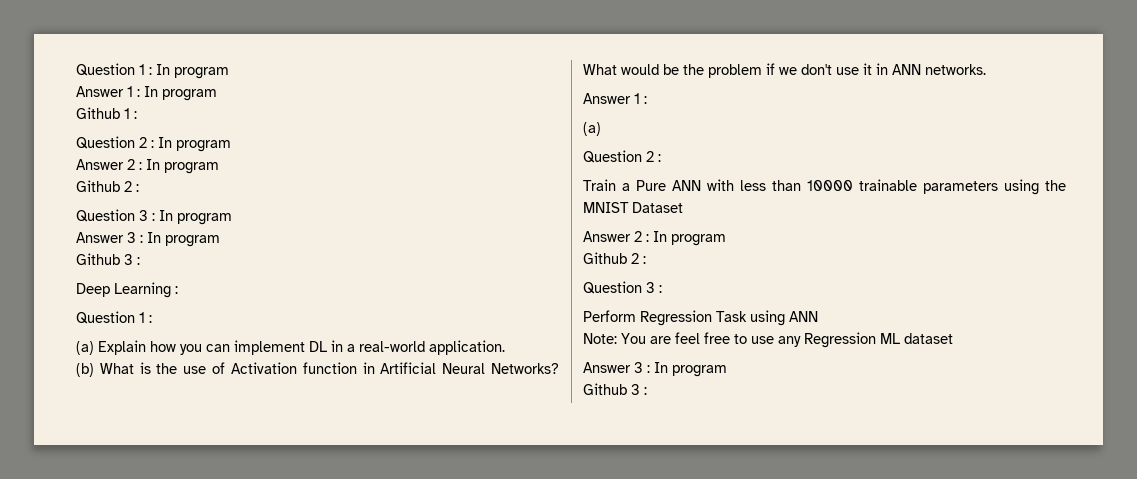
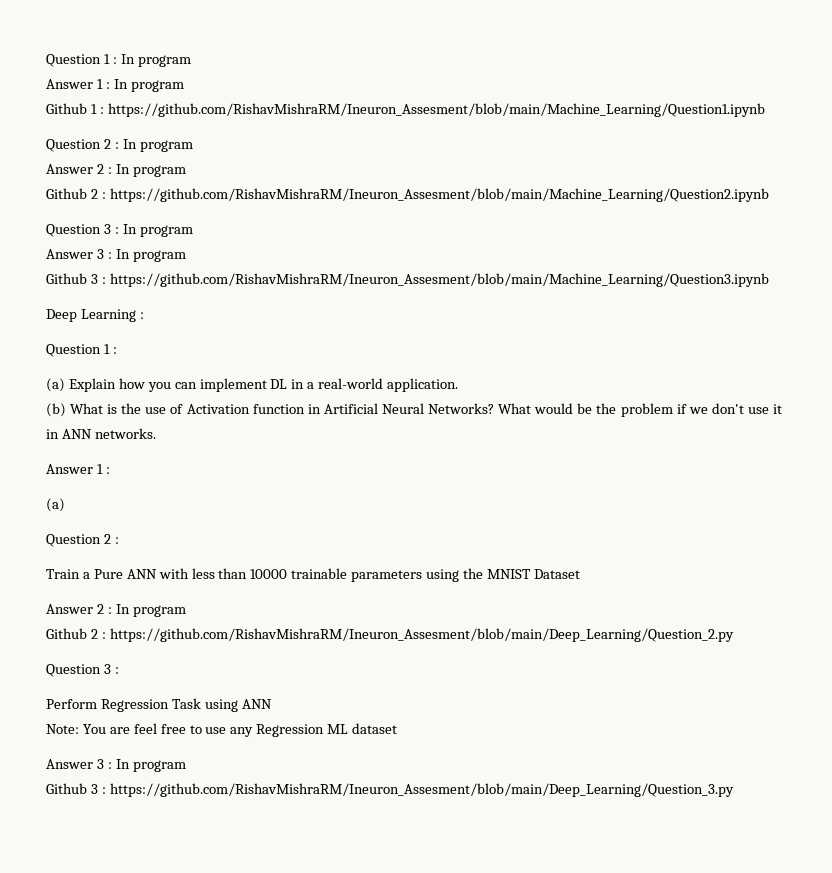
(137, 115) none -> [107,103,765,117] https://github.com/RishavMishraRM/Ineuron_Assesment/blob/main/Machine_Learning/Question1.ipynb
(139, 188) none -> [109,188,769,202] https://github.com/RishavMishraRM/Ineuron_Assesment/blob/main/Machine_Learning/Question2.ipynb
(140, 261) none -> [109,273,769,287] https://github.com/RishavMishraRM/Ineuron_Assesment/blob/main/Machine_Learning/Question3.ipynb
(646, 260) none -> [109,628,734,642] https://github.com/RishavMishraRM/Ineuron_Assesment/blob/main/Deep_Learning/Question_2.py
(647, 391) none -> [109,783,734,797] https://github.com/RishavMishraRM/Ineuron_Assesment/blob/main/Deep_Learning/Question_3.py

